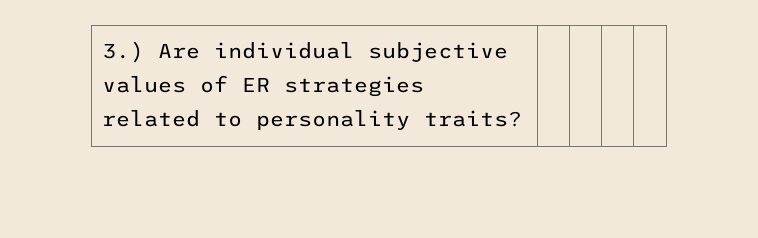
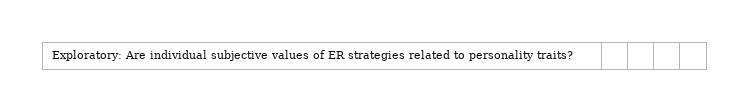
[102,41,145,63] 3.) -> [51,50,122,61] Exploratory:

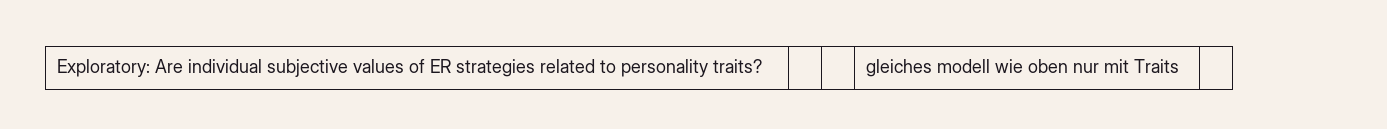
(573, 55) none -> [865,59,1179,77] gleiches modell wie oben nur mit Traits

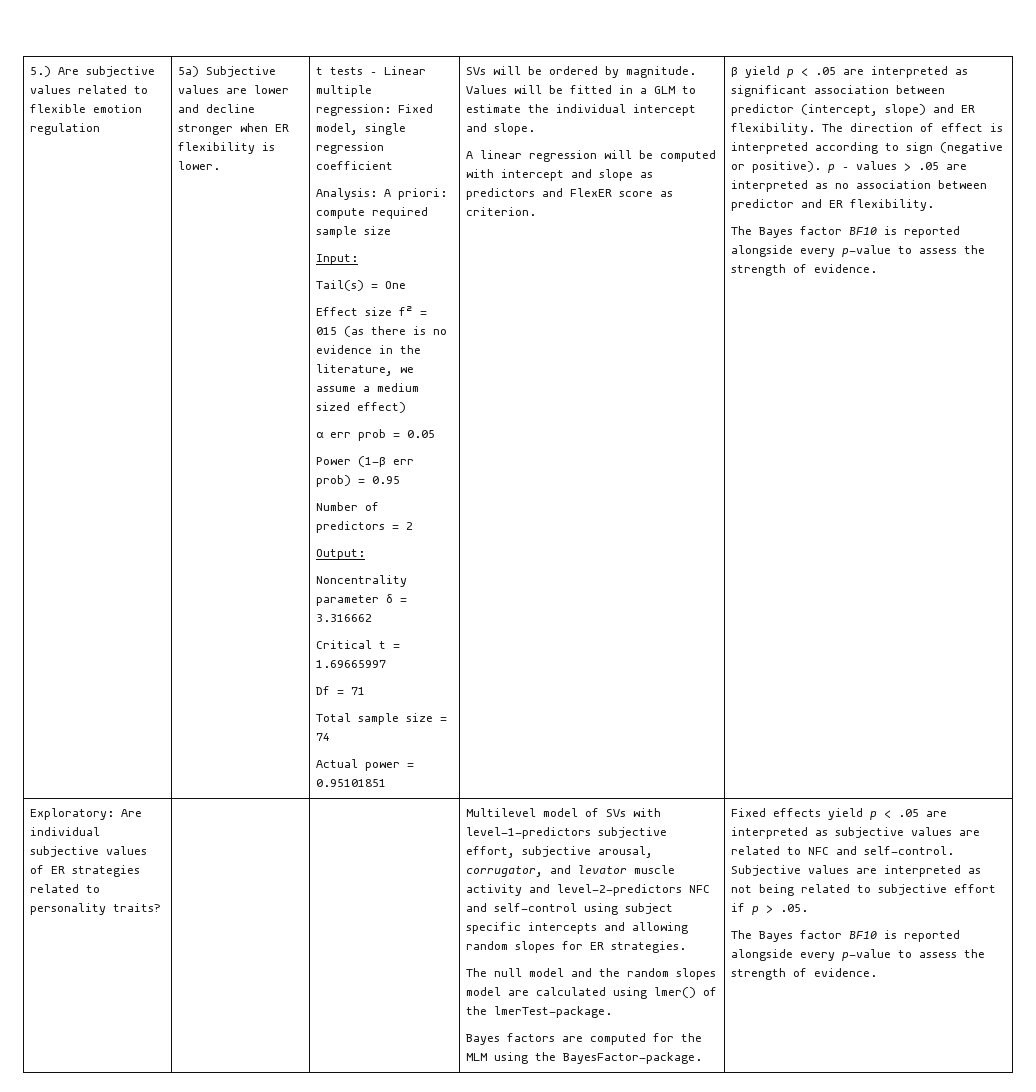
(56, 68) none -> [30,66,156,77] [30,85,149,94] [30,104,143,113] [30,123,101,135] [178,66,277,77] [178,85,290,94] [178,104,256,113] [178,123,290,135] [178,142,276,154] [178,161,221,170] [316,66,427,75] [316,85,373,97] [316,104,434,116] [316,123,407,135] [316,142,385,154] [316,161,394,170] [316,188,448,200] [316,207,429,219] [316,226,392,238] [316,254,359,265] [316,280,407,291] [316,306,428,316] [316,326,448,337] [316,345,422,354] [316,364,415,376] [316,383,420,392] [316,402,407,413] [316,429,436,441] [316,456,415,467] [316,475,401,487] [316,502,380,511] [316,521,414,533] [316,549,366,560] [316,575,408,587] [316,594,408,606] [316,614,373,622] [316,640,401,649] [316,660,387,668] [316,686,366,695] [316,713,448,725] [316,733,331,741] [316,759,415,771] [316,779,387,787] [466,66,697,78] [466,85,697,94] [466,104,697,116] [466,123,536,135] [466,150,717,162] [466,169,654,181] [466,188,674,200] [466,207,537,216] [731,66,969,78] [731,85,946,97] [731,104,976,116] [731,123,1004,135] [731,142,1004,154] [731,161,968,173] [731,180,988,192] [731,199,935,211] [731,226,961,238] [731,245,986,257] [731,264,878,276] 5.) Are subjective values related to flexible emotion regulation | 5a) Subjective values are lower and decline stronger when ER flexibility is lower. | t tests – Linear multiple regression: Fixed model, single regression coefficient // Analysis: A priori: compute required sample size // Input: // Tail(s) = One // Effect size f² = 015 (as there is no evidence in the literature, we assume a medium sized effect) // α err prob = 0.05 // Power (1-β err prob) = 0.95 // Number of predictors = 2 // Output: // Noncentrality parameter δ = 3.316662 // Critical t = 1.69665997 // Df = 71 // Total sample size = 74 // Actual power = 0.95101851 | SVs will be ordered by magnitude. Values will be fitted in a GLM to estimate the individual intercept and slope. // A linear regression will be computed with intercept and slope as predictors and FlexER score as criterion. | β yield p < .05 are interpreted as significant association between predictor (intercept, slope) and ER flexibility. The direction of effect is interpreted according to sign (negative or positive). p – values > .05 are interpreted as no association between predictor and ER flexibility. // The Bayes factor BF10 is reported alongside every p-value to assess the strength of evidence. //
[865,59,1179,77] gleiches modell wie oben nur mit Traits | -> [466,808,662,817] [466,827,668,839] [466,846,654,858] [466,865,676,877] [466,884,711,896] [466,903,674,915] [466,922,689,934] [466,941,687,953] [466,968,717,980] [466,987,718,999] [466,1006,613,1018] [466,1033,703,1045] [466,1052,703,1064] [731,808,948,820] [731,827,981,839] [731,846,955,855] [731,865,982,877] [731,884,997,896] [731,903,809,915] [731,930,961,942] [731,949,986,961] [731,968,878,980] Multilevel model of SVs with level-1-predictors subjective effort, subjective arousal, corrugator, and levator muscle activity and level-2-predictors NFC and self-control using subject specific intercepts and allowing random slopes for ER strategies. // The null model and the random slopes model are calculated using lmer() of the lmerTest-package. // Bayes factors are computed for the MLM using the BayesFactor-package. | Fixed effects yield p < .05 are interpreted as subjective values are related to NFC and self-control. Subjective values are interpreted as not being related to subjective effort if p > .05. // The Bayes factor BF10 is reported alongside every p-value to assess the strength of evidence.

